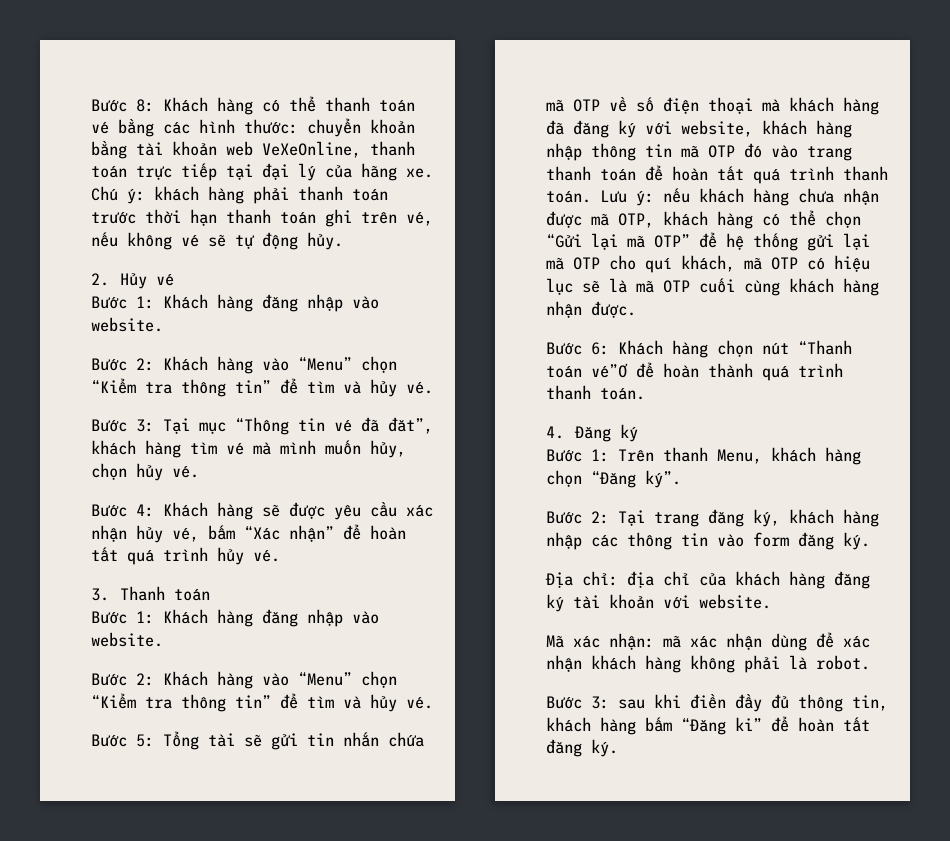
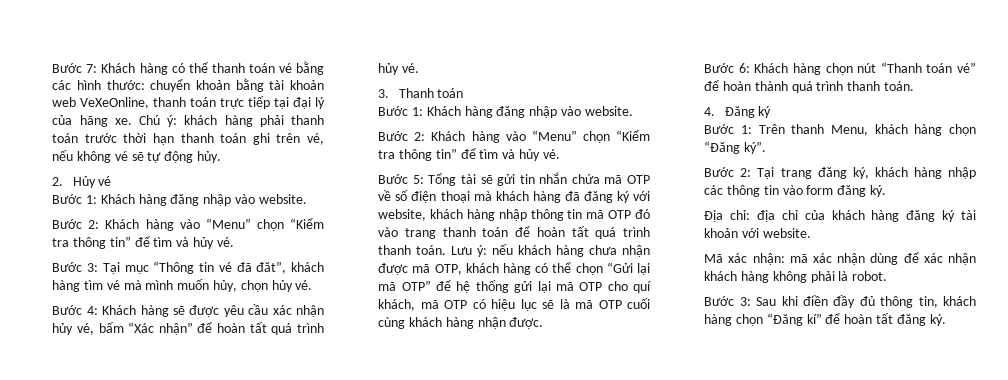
[90,99,154,112] Bước 8: -> [52,63,98,73] Bước 7:
[590,363,628,378] vé”Ơ -> [957,62,976,73] vé”
[617,699,645,709] sau -> [756,297,777,306] Sau
[644,717,762,735] bấm “Đăng ki” -> [736,313,822,326] chọn “Đăng kí”

